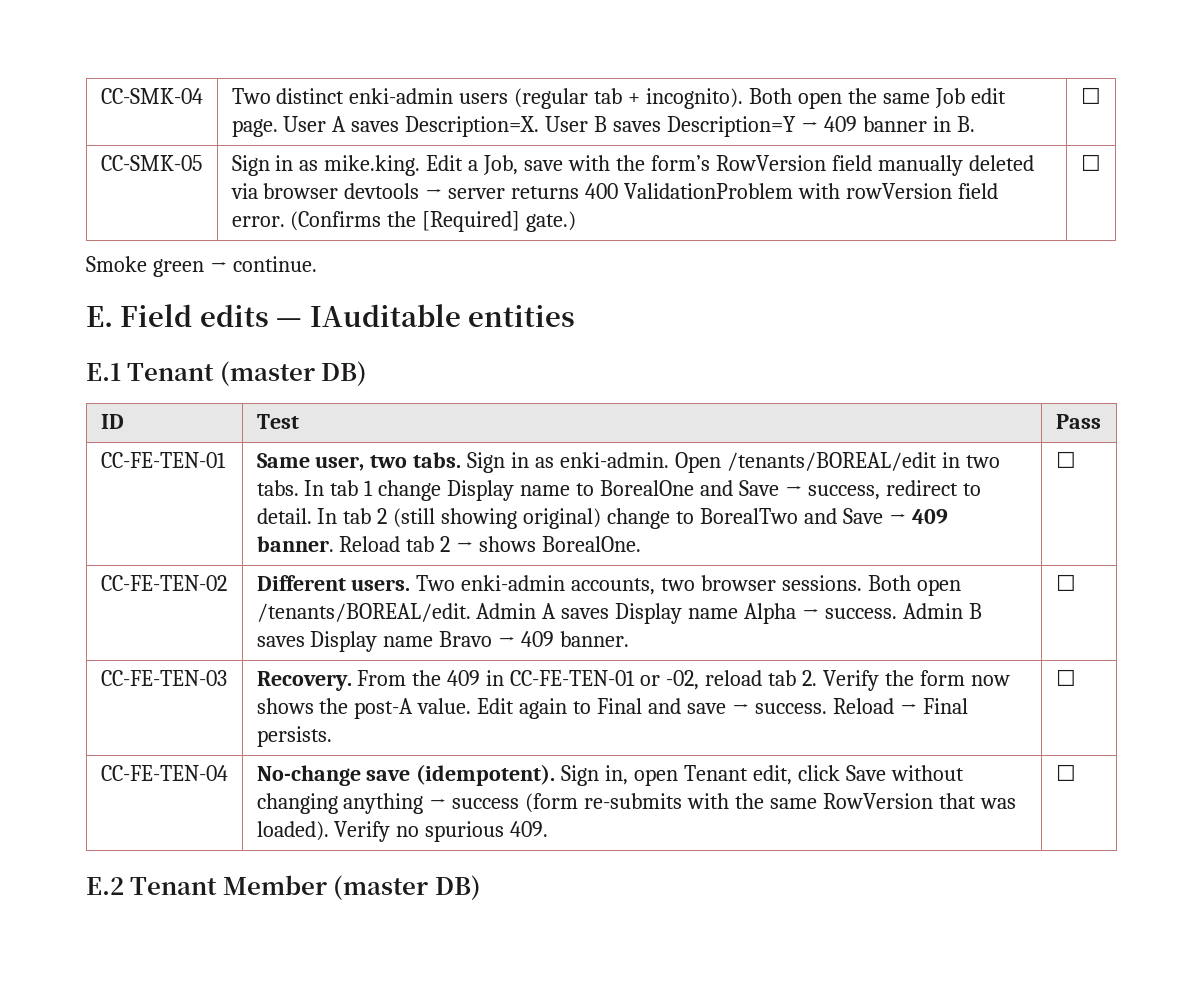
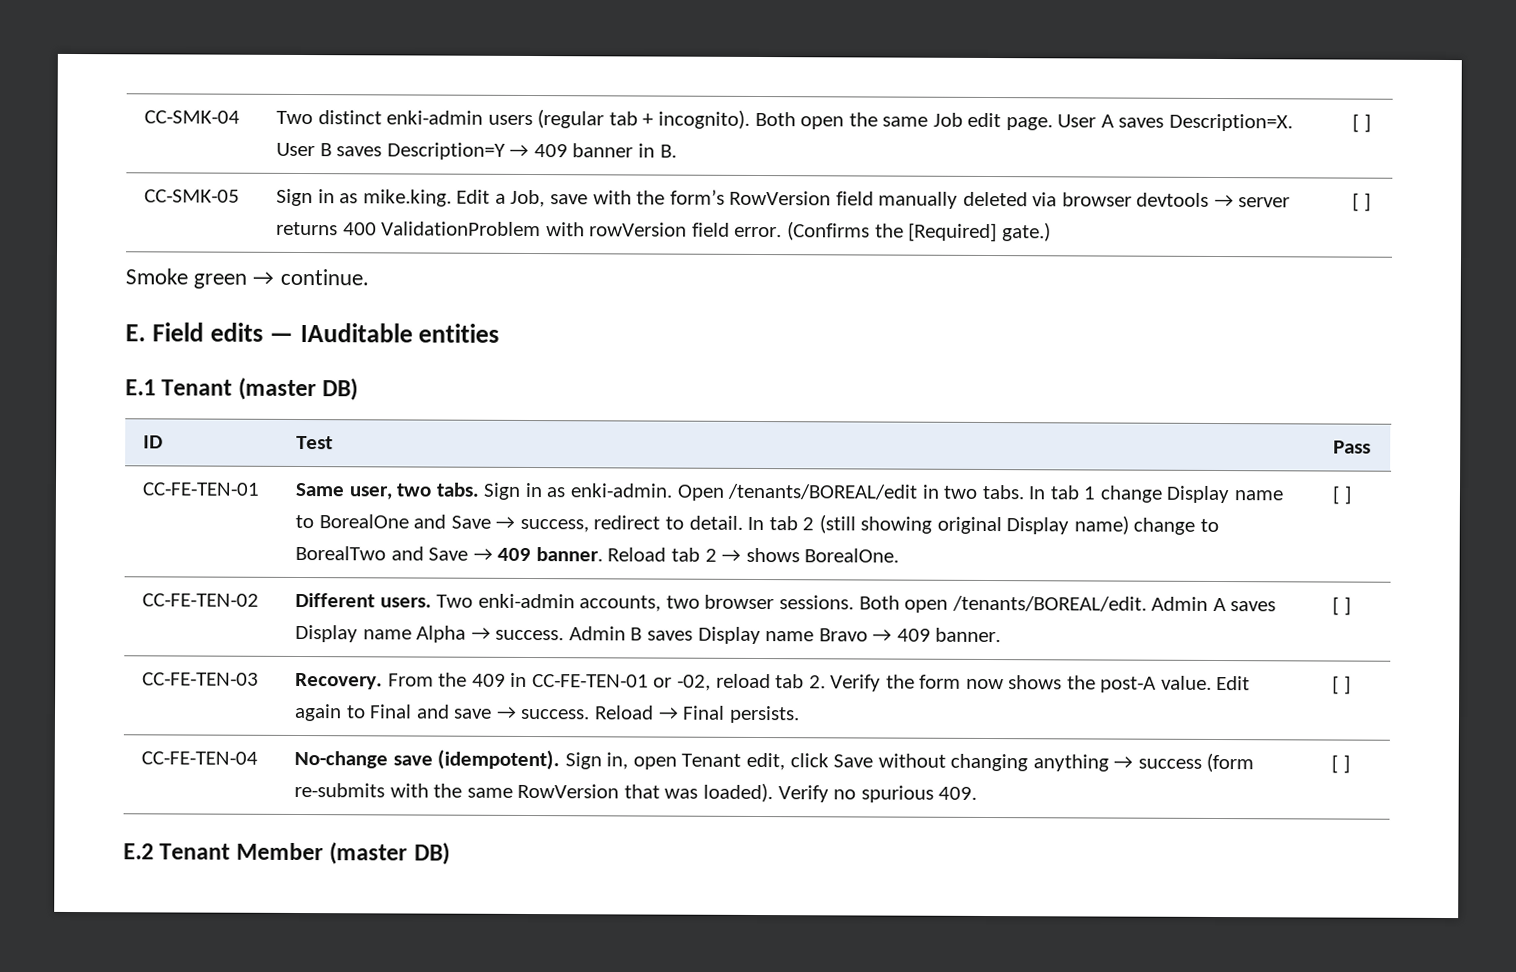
[1080,87,1101,104] ☐ -> [1352,113,1371,133] [ ]
[1080,154,1101,171] ☐ -> [1352,192,1371,212] [ ]
[523,508,602,529] original) -> [936,515,1129,535] original Display name)
[1055,451,1076,468] ☐ -> [1332,485,1352,505] [ ]
[1055,574,1076,591] ☐ -> [1332,596,1351,616] [ ]
[1055,669,1076,686] ☐ -> [1332,675,1351,695] [ ]
[1055,764,1076,781] ☐ -> [1331,754,1350,774] [ ]

